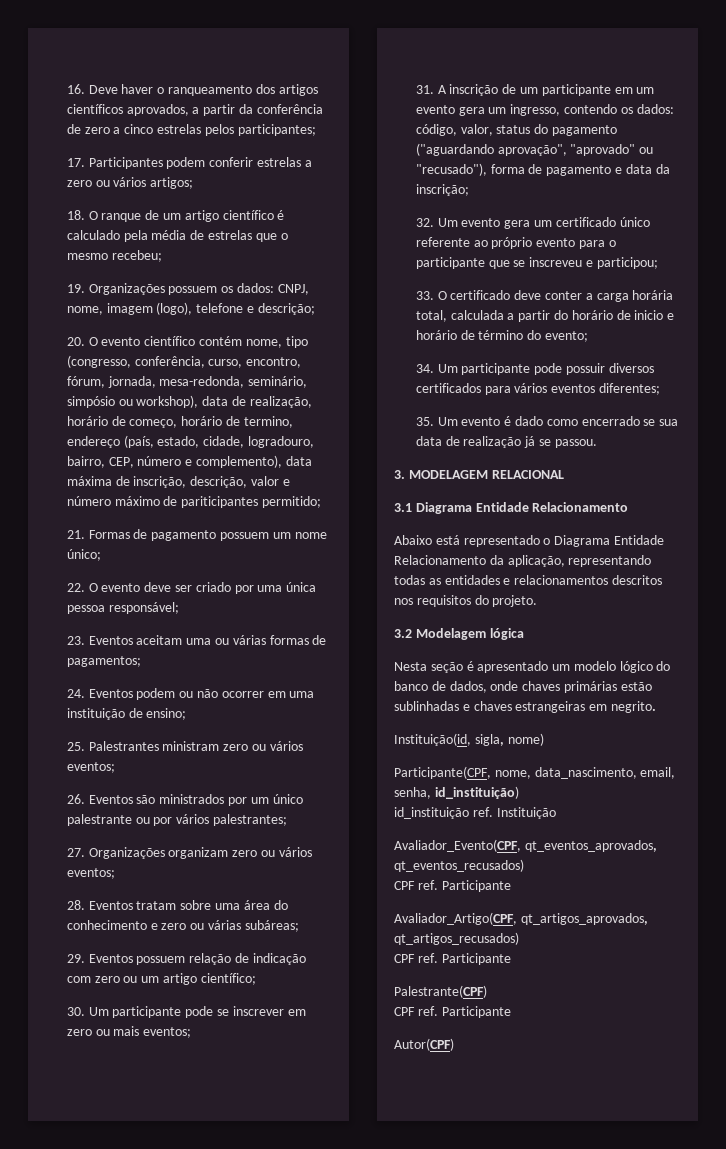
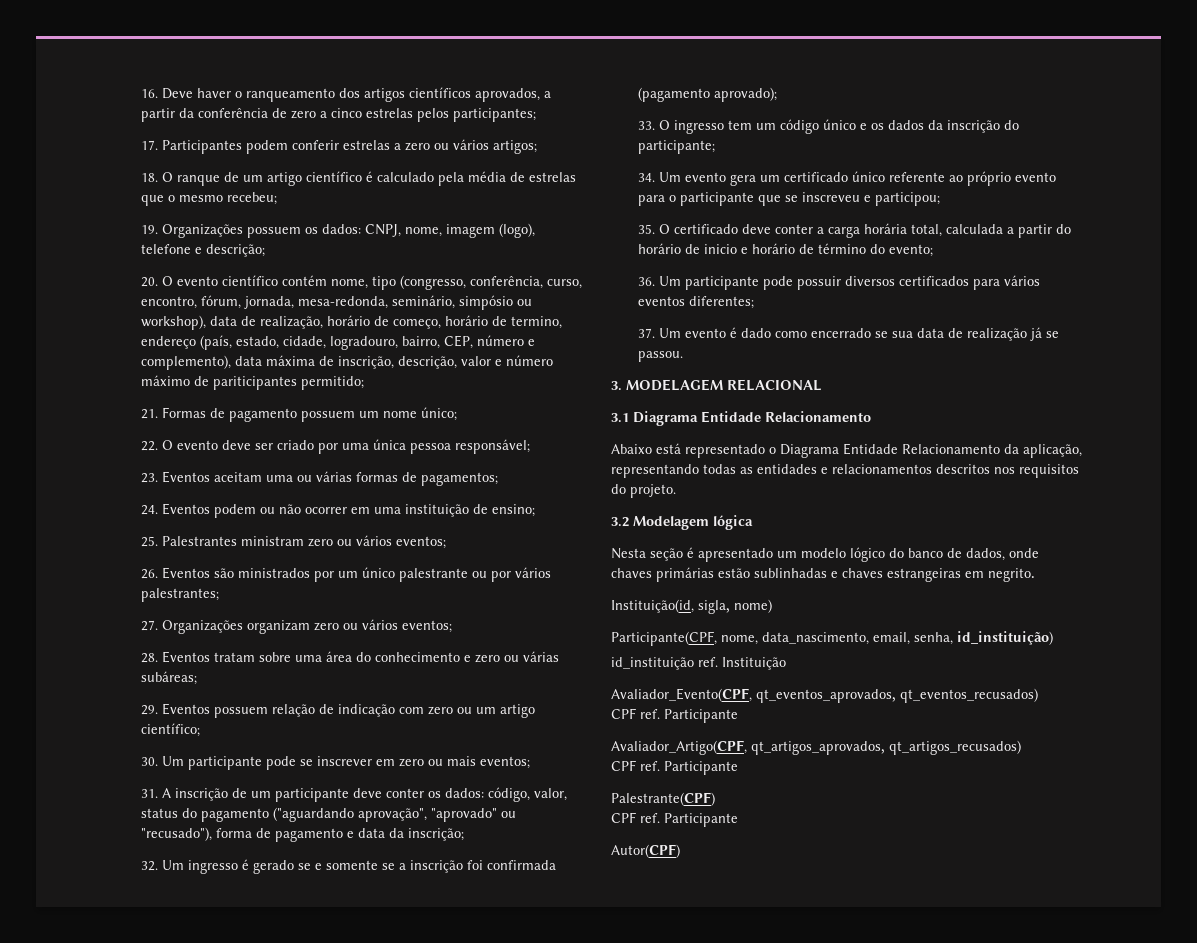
[614,87,655,94] [415,104,617,116] em um evento gera um ingresso, contendo -> [353,788,425,798] deve conter
(458, 222) none -> [188,859,557,874] [638,87,778,102] [638,119,1020,134] [638,140,716,154] [638,172,682,182] ingresso é gerado se e somente se a inscrição foi confirmada (pagamento aprovado); // 33. O ingresso tem um código único e os dados da inscrição do participante; // 34. Um
[415,291,434,300] 33. -> [638,224,656,234] 35.
[415,364,434,373] 34. -> [638,277,656,286] 36.
[415,417,434,426] 35. -> [638,328,656,338] 37.

